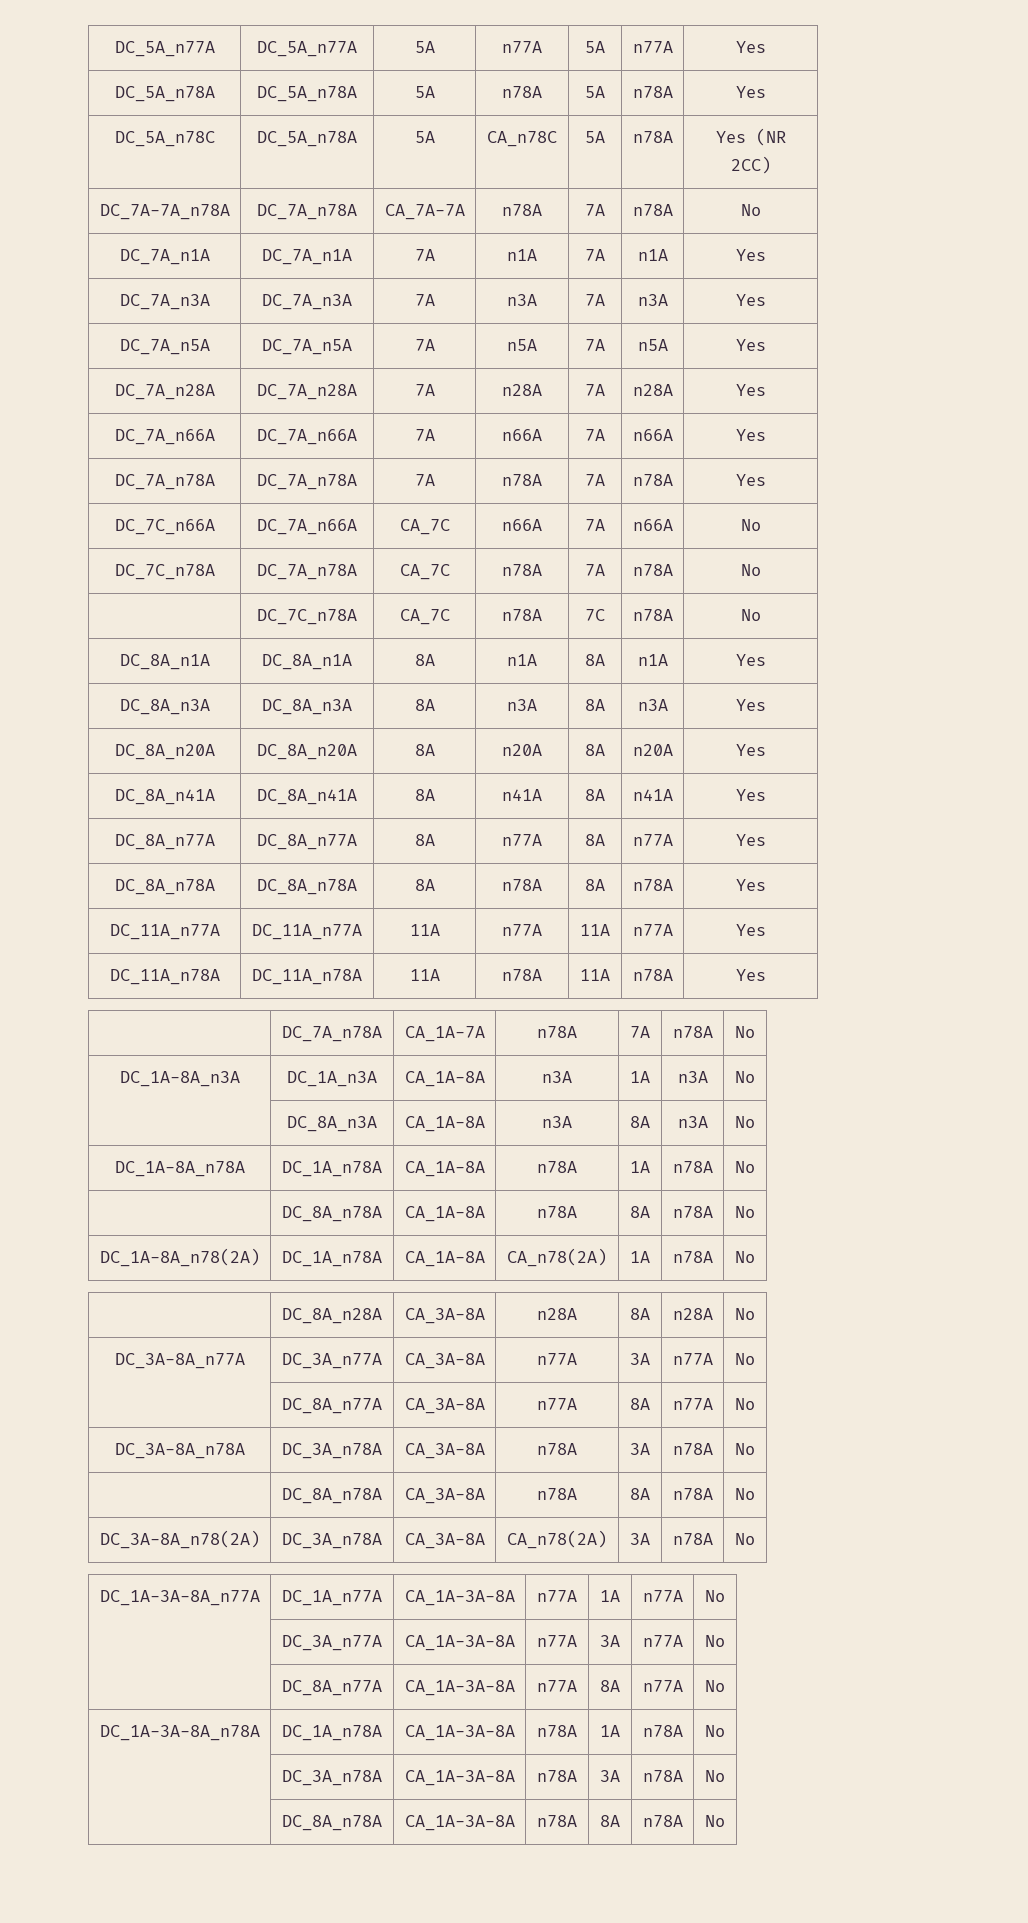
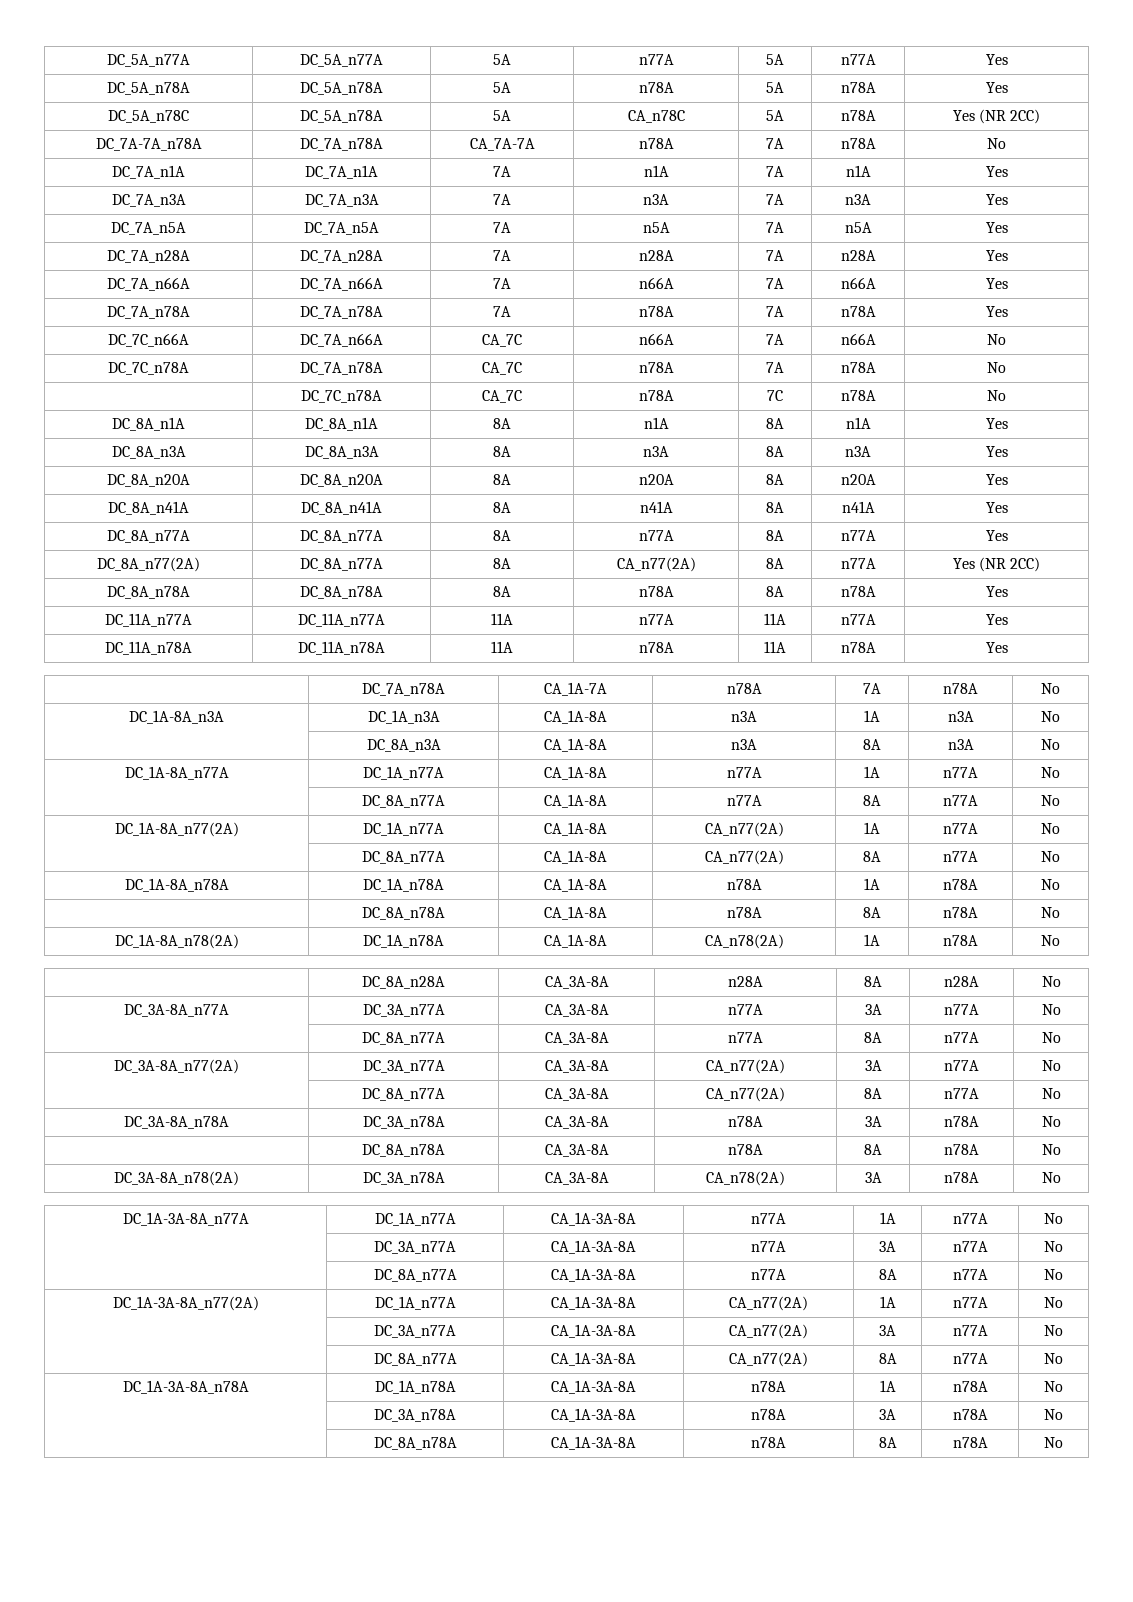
(766, 840) none -> [97,557,200,572] [300,558,383,571] [493,558,511,569] [616,557,696,572] [766,558,784,569] [840,558,876,569] [952,557,1041,572] // DC_8A_n77(2A) | DC_8A_n77A | 8A | CA_n77(2A) | 8A | n77A | Yes (NR 2CC)
(755, 1122) none -> [124,766,229,780] [363,766,444,780] [544,766,607,780] [726,767,762,778] [864,766,880,778] [943,767,978,778] [1041,767,1060,778] [362,795,445,808] [544,794,607,808] [726,795,762,806] [863,795,881,806] [943,795,978,806] [1041,795,1060,806] [114,822,239,837] [363,822,444,836] [544,822,607,836] [704,822,784,837] [864,822,880,834] [943,823,978,834] [1041,823,1060,834] [362,851,445,864] [544,850,607,864] [704,850,784,865] [863,851,881,862] [943,851,978,862] [1041,851,1060,862] // DC_1A-8A_n77A | DC_1A_n77A | CA_1A-8A | n77A | 1A | n77A | No // | DC_8A_n77A | CA_1A-8A | n77A | 8A | n77A | No // DC_1A-8A_n77(2A) | DC_1A_n77A | CA_1A-8A | CA_n77(2A) | 1A | n77A | No // | DC_8A_n77A | CA_1A-8A | CA_n77(2A) | 8A | n77A | No
(755, 1404) none -> [114,1059,239,1074] [362,1060,445,1073] [544,1060,609,1073] [706,1059,785,1074] [864,1060,882,1071] [944,1060,979,1071] [1041,1060,1061,1071] [362,1088,445,1101] [544,1088,609,1101] [706,1087,785,1102] [864,1088,882,1099] [944,1088,979,1099] [1041,1088,1061,1099] // DC_3A-8A_n77(2A) | DC_3A_n77A | CA_3A-8A | CA_n77(2A) | 3A | n77A | No // | DC_8A_n77A | CA_3A-8A | CA_n77(2A) | 8A | n77A | No
(725, 1686) none -> [112,1296,259,1311] [374,1296,456,1310] [551,1296,636,1310] [729,1296,808,1311] [879,1296,896,1308] [952,1297,988,1308] [1044,1297,1063,1308] [374,1325,456,1338] [551,1324,636,1338] [729,1324,808,1339] [879,1325,896,1336] [952,1325,988,1336] [1044,1325,1063,1336] [373,1353,457,1366] [551,1352,636,1366] [729,1352,808,1367] [878,1353,897,1364] [952,1353,988,1364] [1044,1353,1063,1364] // DC_1A-3A-8A_n77(2A) | DC_1A_n77A | CA_1A-3A-8A | CA_n77(2A) | 1A | n77A | No // | DC_3A_n77A | CA_1A-3A-8A | CA_n77(2A) | 3A | n77A | No // | DC_8A_n77A | CA_1A-3A-8A | CA_n77(2A) | 8A | n77A | No

